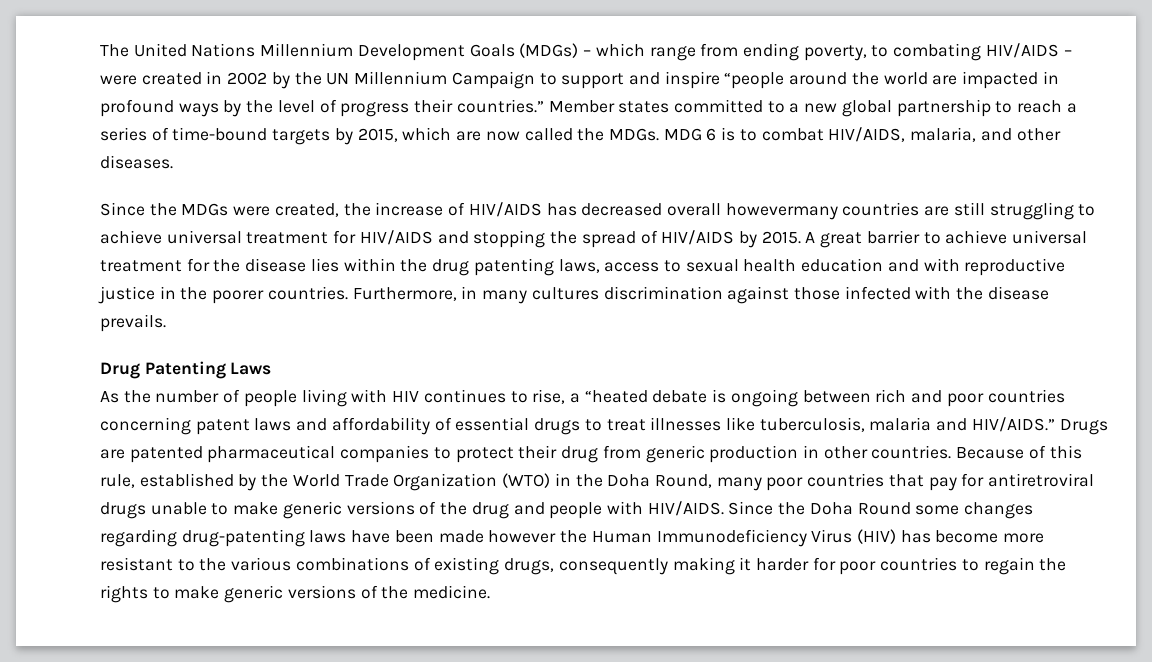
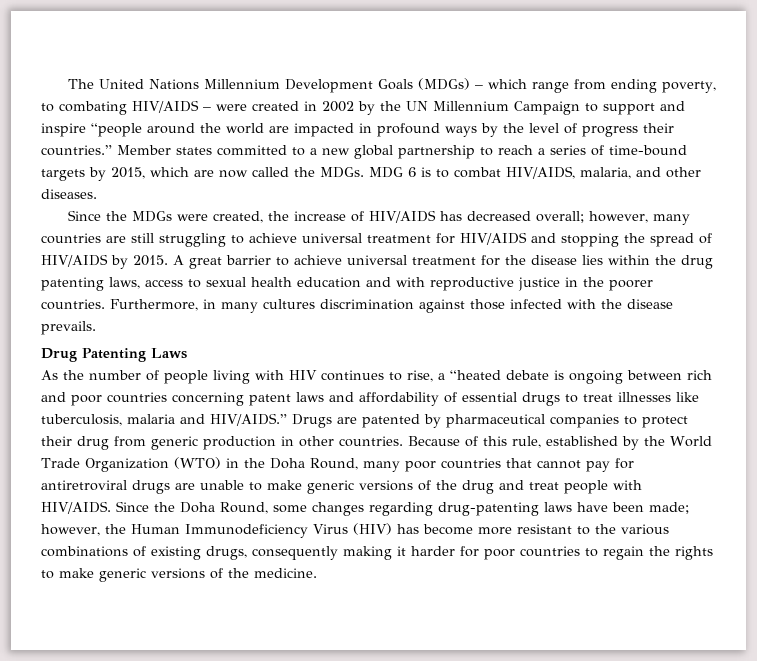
[666,203,838,220] overall howevermany -> [535,211,690,225] overall; however, many
(203, 454) none -> [424,414,441,428] by
(924, 480) none -> [536,460,581,469] cannot
(146, 510) none -> [175,483,195,490] are
(545, 508) none -> [529,482,559,490] treat
[857,502,911,515] Round -> [220,502,268,514] Round,
[438,530,557,543] made however -> [649,502,689,514] [41,524,100,536] made; however,

